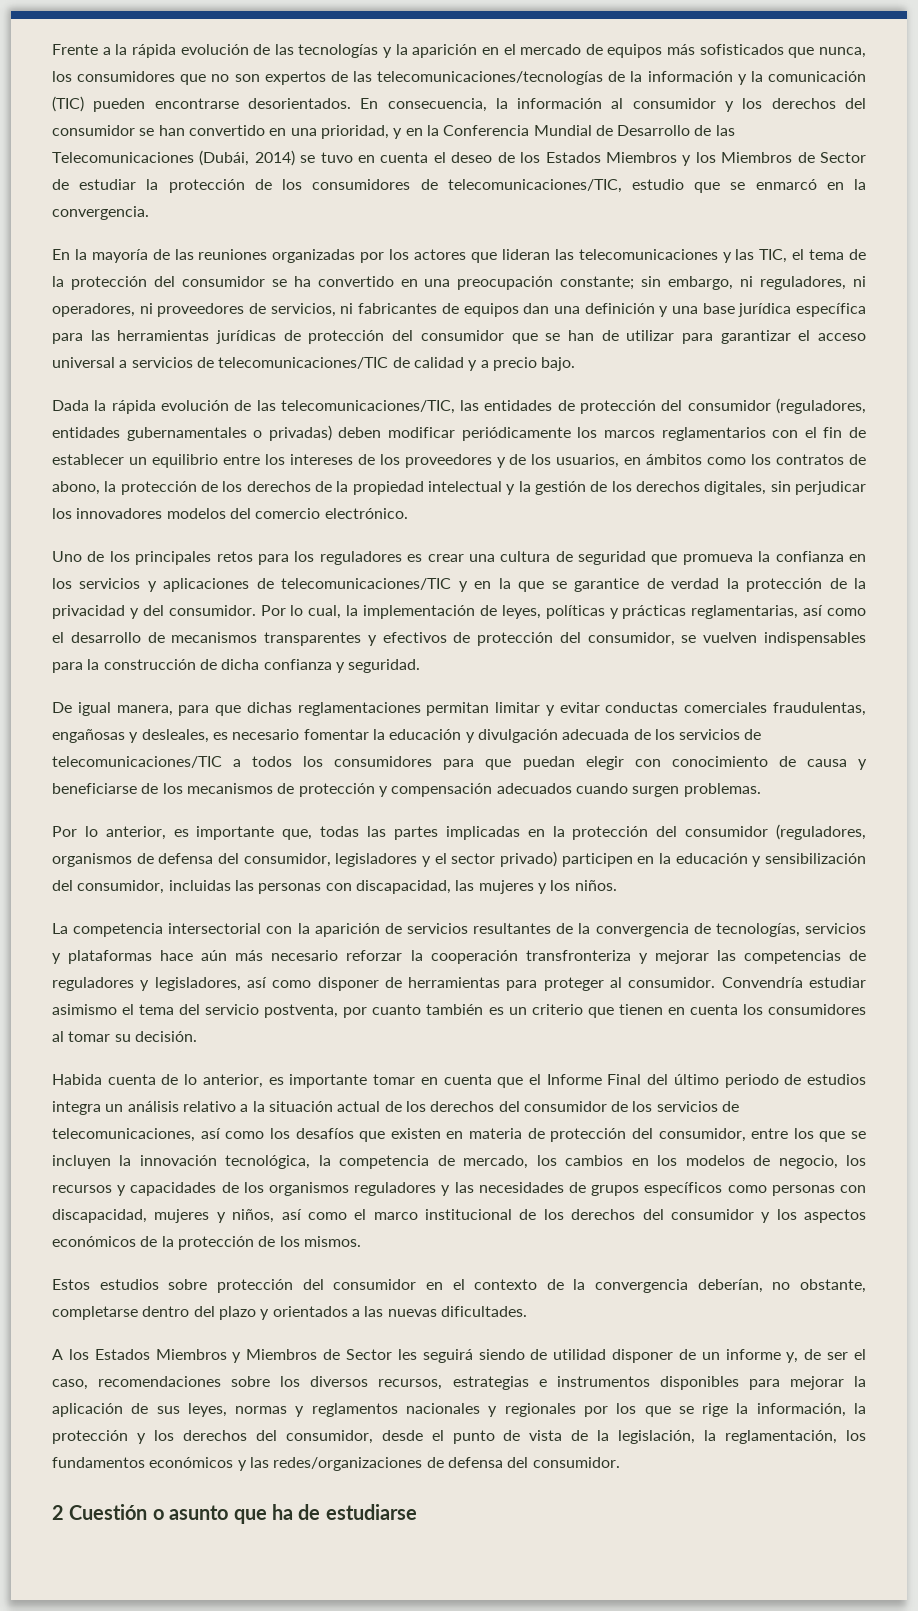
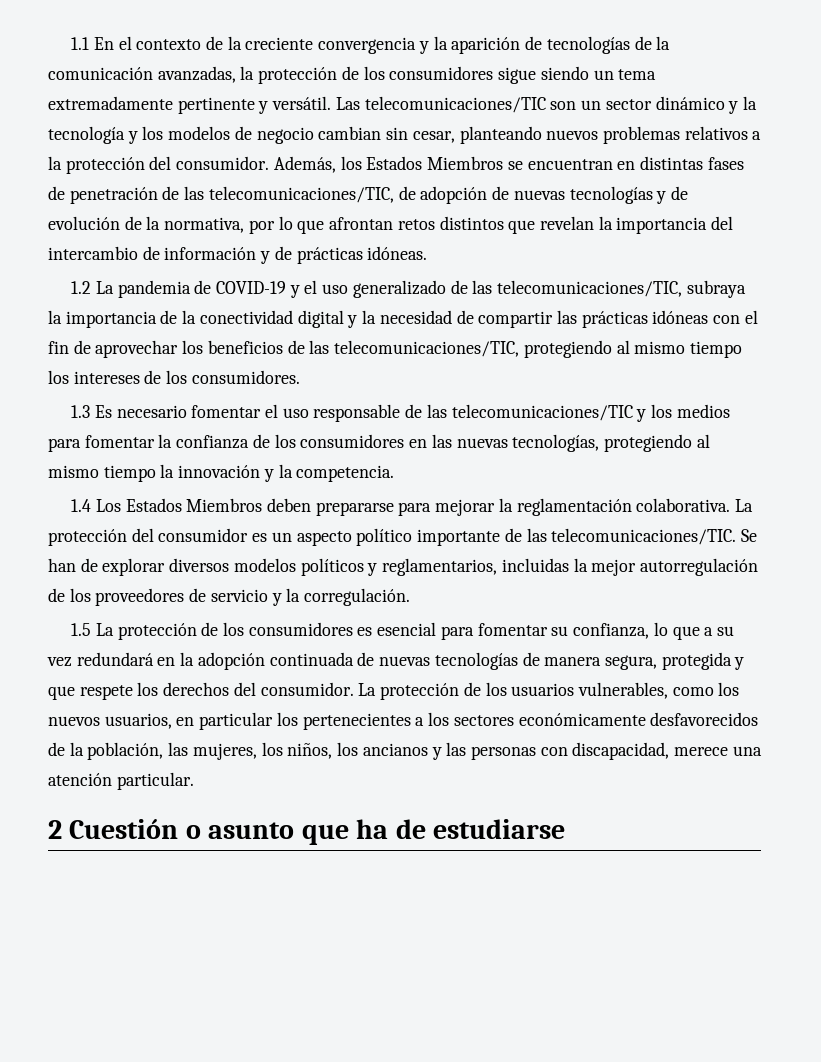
[52,44,867,58] [52,71,866,85] [52,96,866,112] [52,125,735,139] [52,150,866,166] [52,179,137,190] Frente a la rápida evolución de las tecnologías y la aparición en el mercado de equipos más sofisticados que nunca, los consumidores que no son expertos de las telecomunicaciones/tecnologías de la información y la comunicación (TIC) pueden encontrarse desorientados. En consecuencia, la información al consumidor y los derechos del consumidor se han convertido en una prioridad, y en la Conferencia Mundial de Desarrollo de las Telecomunicaciones (Dubái, 2014) se tuvo en cuenta el deseo de los Estados Miembros y los Miembros de Sector de estudiar -> [71,36,671,54] [48,66,236,83] 1.1 En el contexto de la creciente convergencia y la aparición de tecnologías de la comunicación avanzadas,
[420,179,866,193] [52,206,149,220] [52,249,867,263] [52,276,867,290] [52,303,866,317] [52,330,866,344] [52,357,576,371] [52,398,866,414] [52,425,867,441] [52,454,867,468] [52,481,867,495] [52,508,408,519] [52,551,867,565] [52,578,867,592] [52,605,866,619] [52,632,866,646] [52,659,421,673] [52,702,866,716] [52,729,762,743] [52,756,868,770] [52,783,761,797] [52,824,867,840] [52,851,866,867] [52,880,617,894] [52,923,866,937] [52,950,866,964] [52,977,866,991] [52,1004,866,1018] [52,1031,197,1042] [52,1074,866,1088] [52,1101,740,1115] [52,1128,866,1142] [52,1155,867,1169] [52,1182,867,1196] [52,1209,866,1223] [52,1236,361,1250] [52,1279,866,1293] [52,1306,527,1320] [52,1349,867,1363] [52,1376,867,1390] [52,1403,866,1417] [52,1430,866,1444] [52,1457,620,1471] de telecomunicaciones/TIC, estudio que se enmarcó en la convergencia. // En la mayoría de las reuniones organizadas por los actores que lideran las telecomunicaciones y las TIC, el tema de la protección del consumidor se ha convertido en una preocupación constante; sin embargo, ni reguladores, ni operadores, ni proveedores de servicios, ni fabricantes de equipos dan una definición y una base jurídica específica para las herramientas jurídicas de protección del consumidor que se han de utilizar para garantizar el acceso universal a servicios de telecomunicaciones/TIC de calidad y a precio bajo. // Dada la rápida evolución de las telecomunicaciones/TIC, las entidades de protección del consumidor (reguladores, entidades gubernamentales o privadas) deben modificar periódicamente los marcos reglamentarios con el fin de establecer un equilibrio entre los intereses de los proveedores y de los usuarios, en ámbitos como los contratos de abono, la protección de los derechos de la propiedad intelectual y la gestión de los derechos digitales, sin perjudicar los innovadores modelos del comercio electrónico. // Uno de los principales retos para los reguladores es crear una cultura de seguridad que promueva la confianza en los servicios y aplicaciones de telecomunicaciones/TIC y en la que se garantice de verdad la protección de la privacidad y del consumidor. Por lo cual, la implementación de leyes, políticas y prácticas reglamentarias, así como el desarrollo de mecanismos transparentes y efectivos de protección del consumidor, se vuelven indispensables para la construcción de dicha confianza y seguridad. // De igual manera, para que dichas reglamentaciones permitan limitar y evitar conductas comerciales fraudulentas, engañosas y desleales, es necesario fomentar la educación y divulgación adecuada de los servicios de telecomunicaciones/TIC a todos los consumidores para que puedan elegir con conocimiento de causa y beneficiarse de los mecanismos de protección y compensación adecuados cuando surgen problemas. // Por lo anterior, es importante que, todas las partes implicadas en la protección del consumidor (reguladores, organismos de defensa del consumidor, legisladores y el sector privado) participen en la educación y sensibilización del consumidor, incluidas las personas con discapacidad, las mujeres y los niños. // La competencia intersectorial con la aparición de servicios resultantes de la convergencia de tecnologías, servicios y plataformas hace aún más necesario reforzar la cooperación transfronteriza y mejorar las competencias de reguladores y legisladores, así como disponer de herramientas para proteger al consumidor. Convendría estudiar asimismo el tema del servicio postventa, por cuanto también es un criterio que tienen en cuenta los consumidores al tomar su decisión. // Habida cuenta de lo anterior, es importante tomar en cuenta que el Informe Final del último periodo de estudios integra un análisis relativo a la situación actual de los derechos del consumidor de los servicios de telecomunicaciones, así como los desafíos que existen en materia de protección del consumidor, entre los que se incluyen la innovación tecnológica, la competencia de mercado, los cambios en los modelos de negocio, los recursos y capacidades de los organismos reguladores y las necesidades de grupos específicos como personas con discapacidad, mujeres y niños, así como el marco institucional de los derechos del consumidor y los aspectos económicos de la protección de los mismos. // Estos estudios sobre protección del consumidor en el contexto de la convergencia deberían, no obstante, completarse dentro del plazo y orientados a las nuevas dificultades. // A los Estados Miembros y Miembros de Sector les seguirá siendo de utilidad disponer de un informe y, de ser el caso, recomendaciones sobre los diversos recursos, estrategias e instrumentos disponibles para mejorar la aplicación de sus leyes, normas y reglamentos nacionales y regionales por los que se rige la información, la protección y los derechos del consumidor, desde el punto de vista de la legislación, la reglamentación, los fundamentos económicos y las redes/organizaciones de defensa del consumidor. -> [498,66,657,84] [48,96,757,114] [48,126,762,144] [48,156,744,174] [48,186,688,204] [48,216,734,234] [48,246,428,264] [71,280,746,298] [48,310,758,328] [48,340,742,358] [48,370,300,384] [71,404,730,422] [48,434,710,452] [48,464,395,482] [71,498,754,516] [48,528,757,546] [48,558,758,576] [48,588,411,606] [71,622,734,640] [47,652,745,670] [48,682,740,700] [48,712,759,730] [48,742,762,760] [48,772,194,790] sigue siendo un tema extremadamente pertinente y versátil. Las telecomunicaciones/TIC son un sector dinámico y la tecnología y los modelos de negocio cambian sin cesar, planteando nuevos problemas relativos a la protección del consumidor. Además, los Estados Miembros se encuentran en distintas fases de penetración de las telecomunicaciones/TIC, de adopción de nuevas tecnologías y de evolución de la normativa, por lo que afrontan retos distintos que revelan la importancia del intercambio de información y de prácticas idóneas. // 1.2 La pandemia de COVID-19 y el uso generalizado de las telecomunicaciones/TIC, subraya la importancia de la conectividad digital y la necesidad de compartir las prácticas idóneas con el fin de aprovechar los beneficios de las telecomunicaciones/TIC, protegiendo al mismo tiempo los intereses de los consumidores. // 1.3 Es necesario fomentar el uso responsable de las telecomunicaciones/TIC y los medios para fomentar la confianza de los consumidores en las nuevas tecnologías, protegiendo al mismo tiempo la innovación y la competencia. // 1.4 Los Estados Miembros deben prepararse para mejorar la reglamentación colaborativa. La protección del consumidor es un aspecto político importante de las telecomunicaciones/TIC. Se han de explorar diversos modelos políticos y reglamentarios, incluidas la mejor autorregulación de los proveedores de servicio y la corregulación. // 1.5 La protección de los consumidores es esencial para fomentar su confianza, lo que a su vez redundará en la adopción continuada de nuevas tecnologías de manera segura, protegida y que respete los derechos del consumidor. La protección de los usuarios vulnerables, como los nuevos usuarios, en particular los pertenecientes a los sectores económicamente desfavorecidos de la población, las mujeres, los niños, los ancianos y las personas con discapacidad, merece una atención particular.

